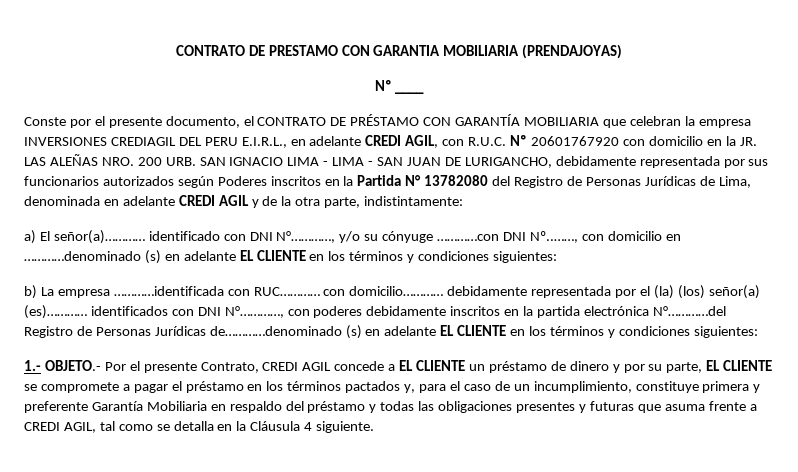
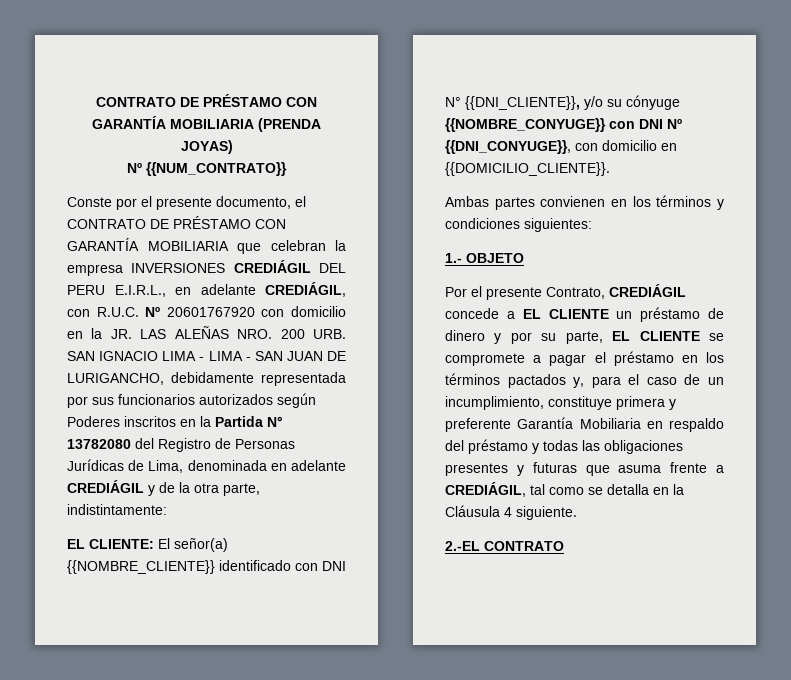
[175,44,623,59] [374,80,392,91] [395,91,425,94] CONTRATO DE PRESTAMO CON GARANTIA MOBILIARIA (PRENDAJOYAS) // Nº ____ -> [96,94,317,107] [92,116,321,132] [180,140,233,154] [127,162,287,176] CONTRATO DE PRÉSTAMO CON GARANTÍA MOBILIARIA (PRENDA JOYAS) // Nº {{NUM_CONTRATO}}
[110,137,176,146] CREDIAGIL -> [233,260,311,273] CREDIÁGIL
[365,135,439,148] CREDI AGIL, -> [265,282,346,297] CREDIÁGIL,
[178,195,249,206] CREDI AGIL -> [67,480,144,493] CREDIÁGIL
[24,230,145,244] a) El señor(a)………… -> [67,538,228,552] [67,560,215,574] EL CLIENTE: El señor(a) {{NOMBRE_CLIENTE}}
[276,231,336,243] N°…………, -> [445,96,580,110] N° {{DNI_CLIENTE}},
[437,231,681,243] [24,250,558,264] [24,285,760,299] [24,305,726,319] [24,325,507,339] …………con DNI Nº..……, con domicilio en …………denominado (s) en adelante EL CLIENTE en los términos y condiciones siguientes: // b) La empresa …………identificada con RUC………… con domicilio………… debidamente representada por el (la) (los) señor(a) (es)………… identificados con DNI N°…………, con poderes debidamente inscritos en la partida electrónica N°…………del Registro de Personas Jurídicas de…………denominado (s) en adelante EL CLIENTE -> [445,118,682,132] [445,140,677,154] [445,162,610,176] [445,196,606,210] {{NOMBRE_CONYUGE}} con DNI Nº {{DNI_CONYUGE}}, con domicilio en {{DOMICILIO_CLIENTE}}. // Ambas partes convienen
[44,360,101,371] OBJETO.- -> [466,253,524,263] OBJETO //
[262,362,332,371] CREDI AGIL -> [609,284,686,297] CREDIÁGIL
[24,422,96,433] CREDI AGIL, -> [445,482,526,497] CREDIÁGIL,
(375, 427) none -> [445,541,564,551] // 2.-EL CONTRATO

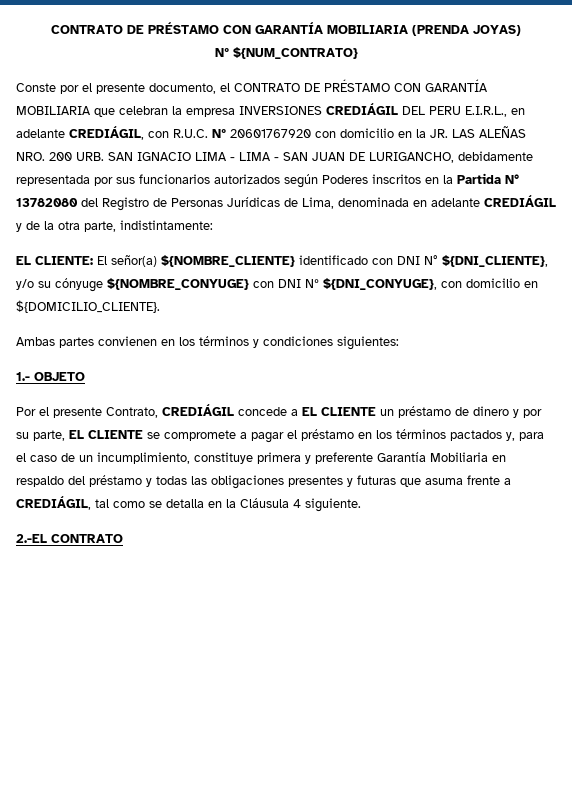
[146,162,287,176] {{NUM_CONTRATO}} -> [232,47,358,59] ${NUM_CONTRATO}
[67,560,215,574] {{NOMBRE_CLIENTE}} -> [161,255,295,267] ${NOMBRE_CLIENTE}
[465,96,580,110] {{DNI_CLIENTE}}, -> [442,255,548,267] ${DNI_CLIENTE},
[445,118,682,132] [445,140,677,154] [445,162,610,176] {{NOMBRE_CONYUGE}} con DNI Nº {{DNI_CONYUGE}}, con domicilio en {{DOMICILIO_CLIENTE}}. -> [107,278,538,290] [16,300,160,313] ${NOMBRE_CONYUGE} con DNI Nº ${DNI_CONYUGE}, con domicilio en ${DOMICILIO_CLIENTE}.

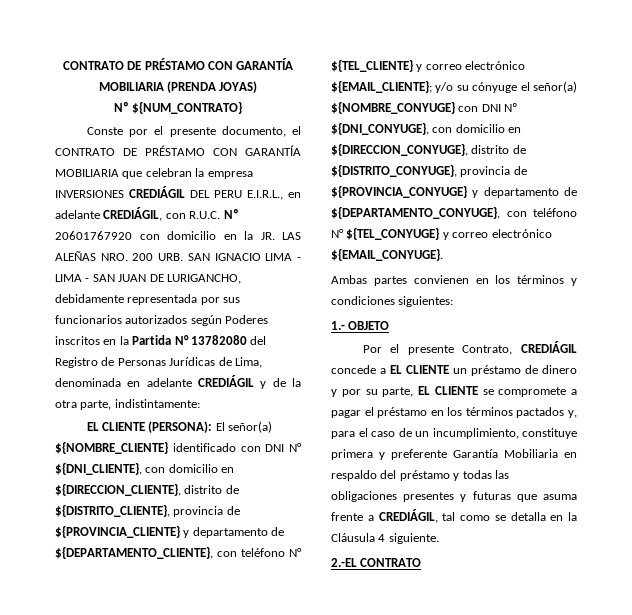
[35,256,93,265] CLIENTE: -> [102,421,213,433] CLIENTE (PERSONA):
(548, 261) none -> [145,464,235,473] [55,483,239,496] [55,504,240,517] [55,525,285,538] [55,546,302,559] [331,59,526,72] [331,80,432,93] con domicilio en ${DIRECCION_CLIENTE}, distrito de ${DISTRITO_CLIENTE}, provincia de ${PROVINCIA_CLIENTE} y departamento de ${DEPARTAMENTO_CLIENTE}, con teléfono N° ${TEL_CLIENTE} y correo electrónico ${EMAIL_CLIENTE};
(103, 285) none -> [520,81,577,93] el señor(a)
[16,300,160,313] ${DOMICILIO_CLIENTE}. -> [331,143,526,156] [331,164,527,177] [331,185,577,198] [331,206,577,219] [331,227,552,240] [331,248,443,261] ${DIRECCION_CONYUGE}, distrito de ${DISTRITO_CONYUGE}, provincia de ${PROVINCIA_CONYUGE} y departamento de ${DEPARTAMENTO_CONYUGE}, con teléfono N° ${TEL_CONYUGE} y correo electrónico ${EMAIL_CONYUGE}.

